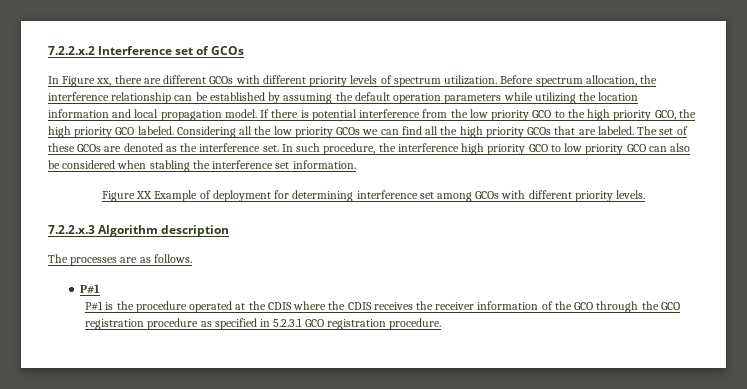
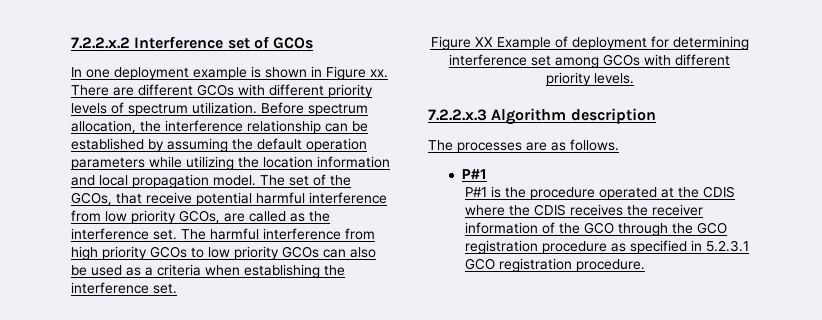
[62,75,142,87] Figure xx, there -> [86,66,388,80] [71,85,109,96] one deployment example is shown in Figure xx. There
[260,109,696,121] [48,126,688,138] [48,143,548,155] If there is potential interference from the low priority GCO to the high priority GCO, the high priority GCO labeled. Considering all the low priority GCOs we can find all the high priority GCOs that are labeled. The set of these GCOs are denoted as the interference set. In such procedure, the interference high priority GCO -> [260,174,351,186] [71,192,387,206] [71,210,330,224] [71,228,375,240] [71,246,187,260] The set of the GCOs, that receive potential harmful interference from low priority GCOs, are called as the interference set. The harmful interference from high priority GCOs
[626,144,646,152] GCO -> [282,246,319,258] GCOs
[62,160,356,172] considered when stabling the interference set information. -> [91,264,345,278] [71,282,177,294] used as a criteria when establishing the interference set.

